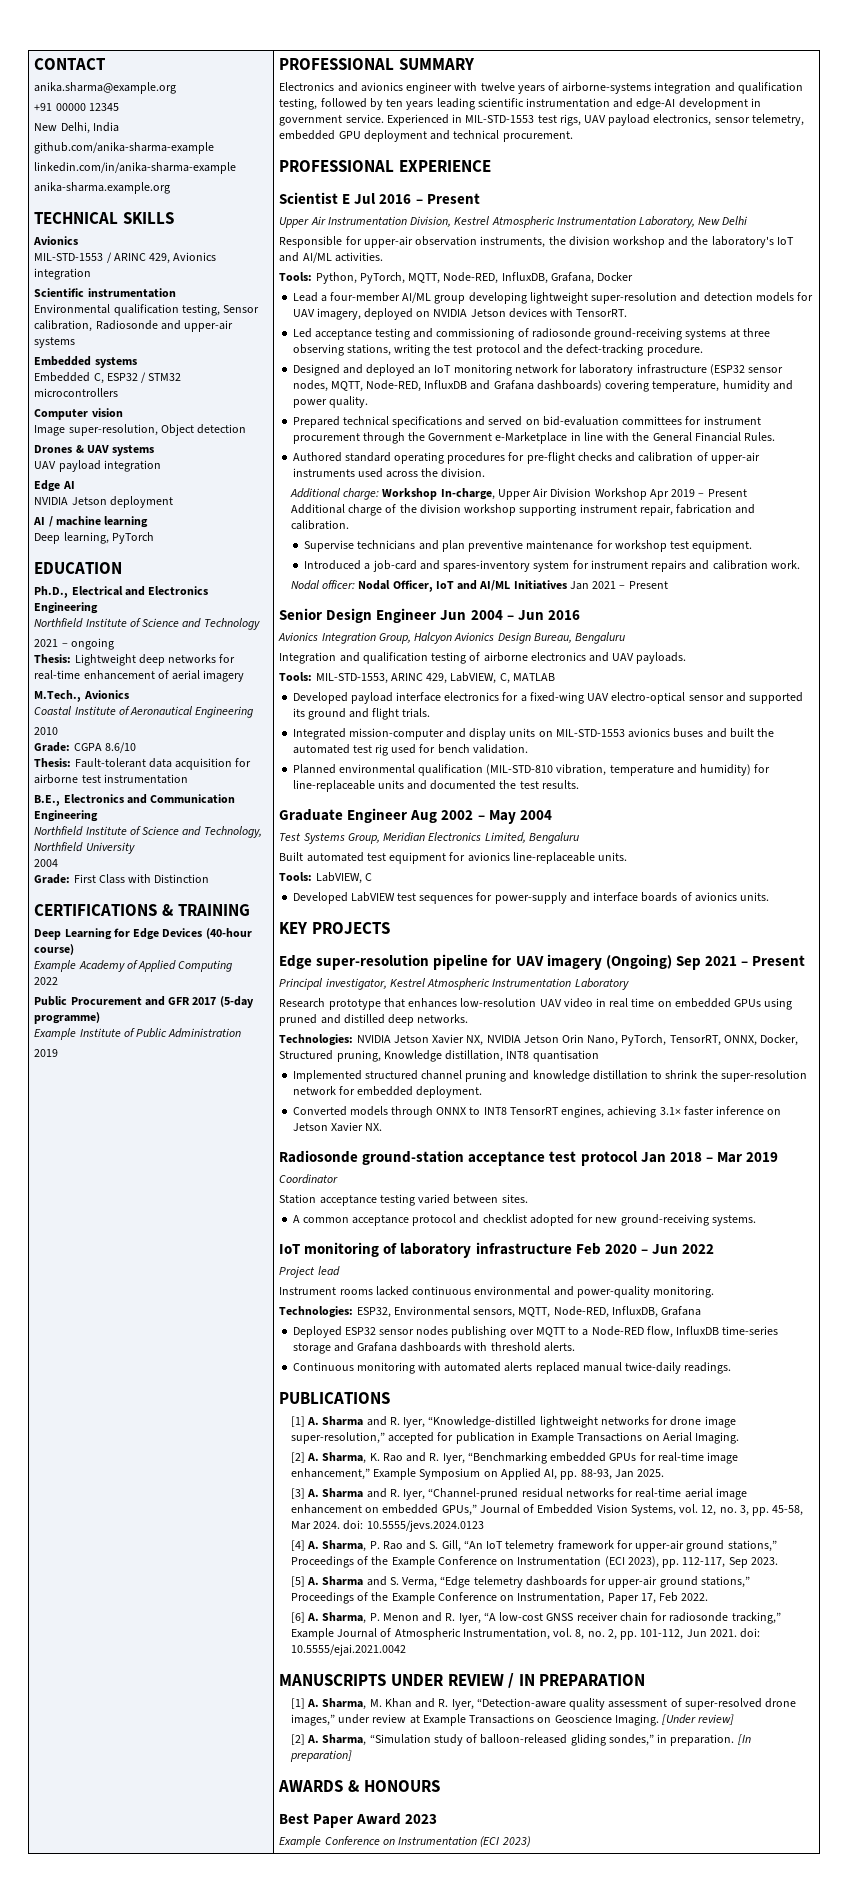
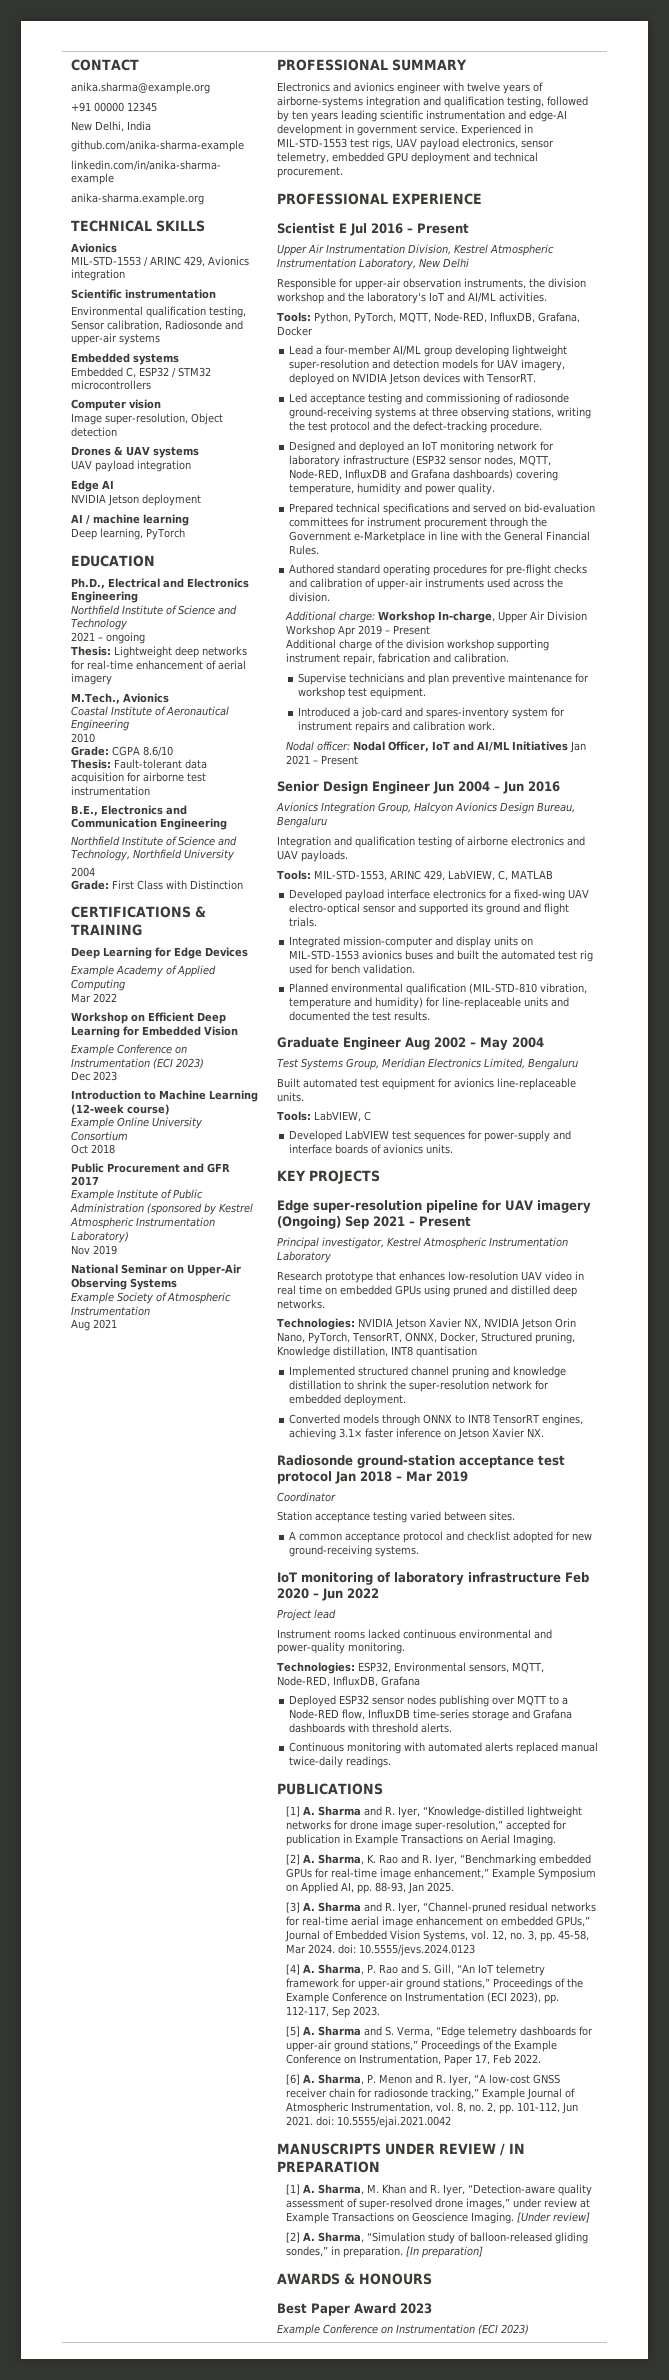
[205,928,252,939] [34,944,75,955] (40-hour course) -> (248, 952) none
[34,977,59,985] 2022 -> [70,993,117,1003] [70,1012,226,1024] [70,1026,238,1038] [70,1044,187,1056] [70,1058,204,1069] [70,1071,117,1081] [70,1090,258,1102] [70,1104,170,1115] [70,1117,202,1129] [70,1131,128,1141] [70,1144,115,1154] Mar 2022 // Workshop on Efficient Deep Learning for Embedded Vision // Example Conference on Instrumentation (ECI 2023) // Dec 2023 // Introduction to Machine Learning (12-week course) // Example Online University Consortium // Oct 2018
[219,996,254,1008] [34,1012,101,1024] (5-day programme) -> (99, 1181) none
[34,1049,59,1057] // 2019 -> [146,1203,253,1215] [69,1217,215,1229] [70,1231,129,1243] [70,1245,117,1255] [70,1264,241,1276] [70,1278,177,1290] [70,1292,231,1304] [70,1306,150,1316] [70,1319,117,1331] (sponsored by Kestrel Atmospheric Instrumentation Laboratory) // Nov 2019 // National Seminar on Upper-Air Observing Systems // Example Society of Atmospheric Instrumentation // Aug 2021

